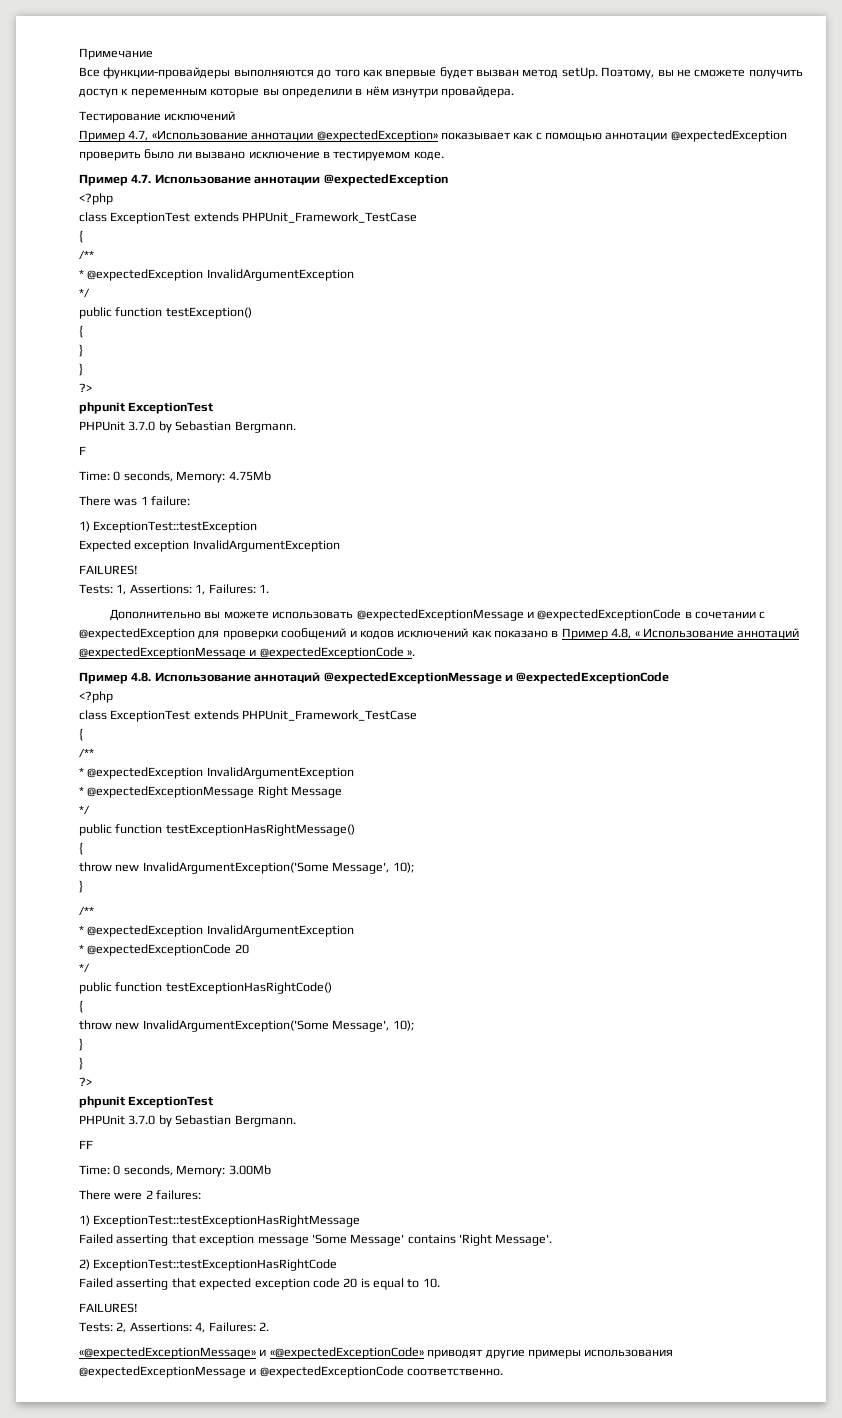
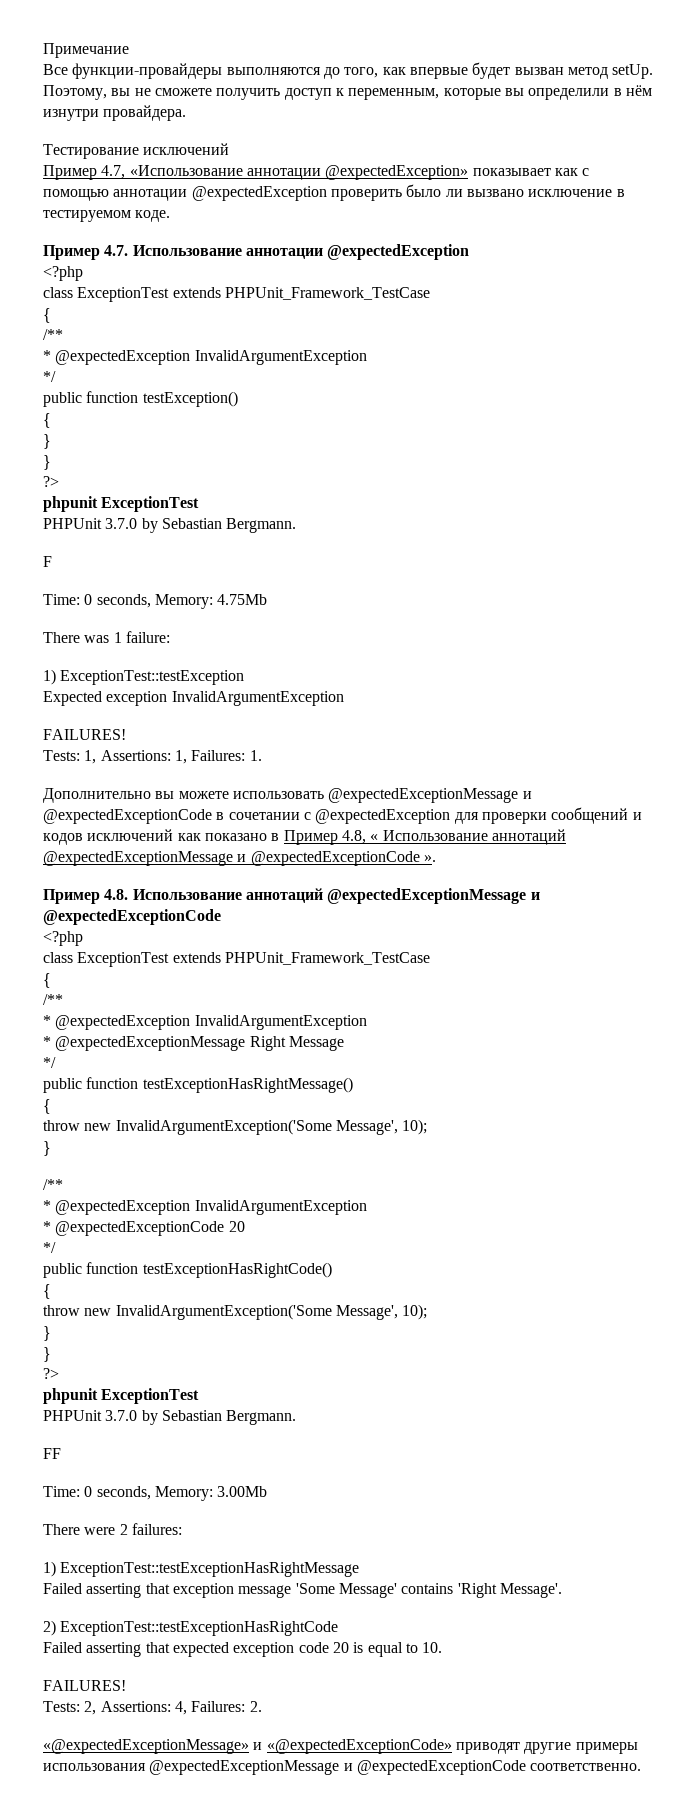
[334,69,360,77] того -> [344,67,379,78] того,
[130,88,207,98] переменным -> [348,88,440,100] переменным,

